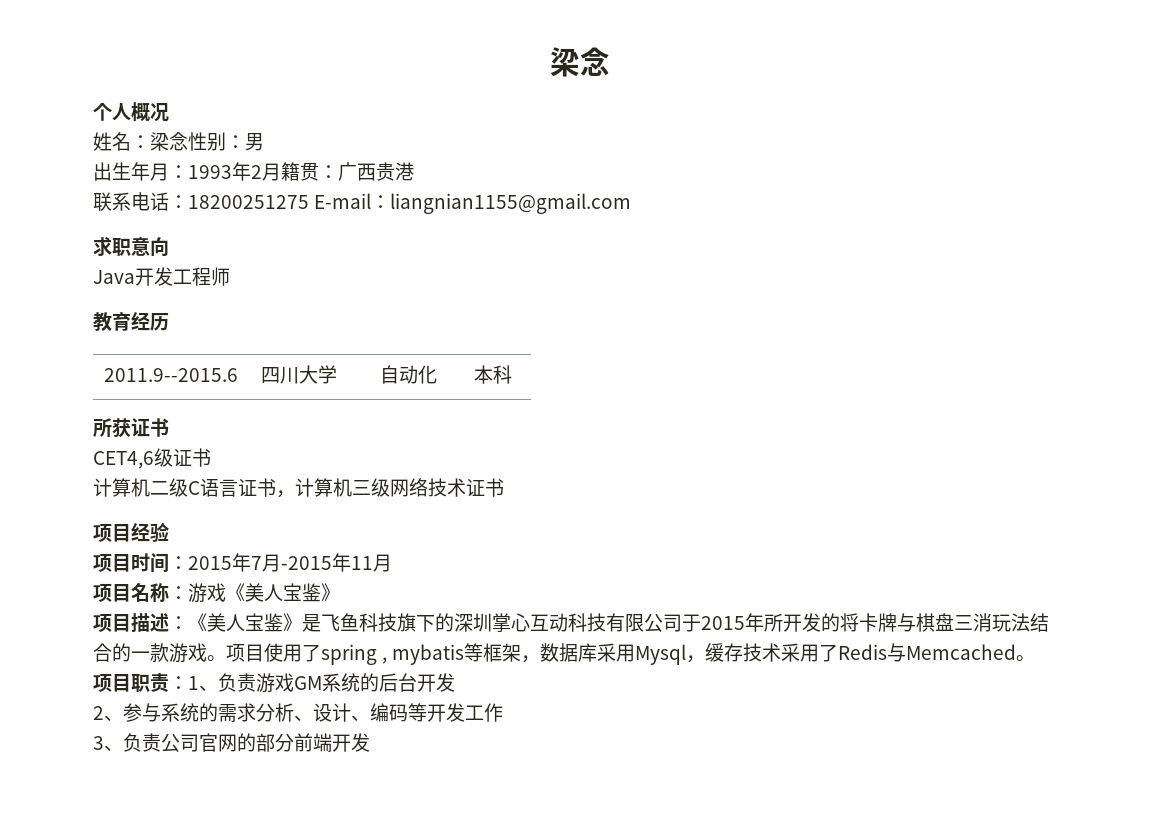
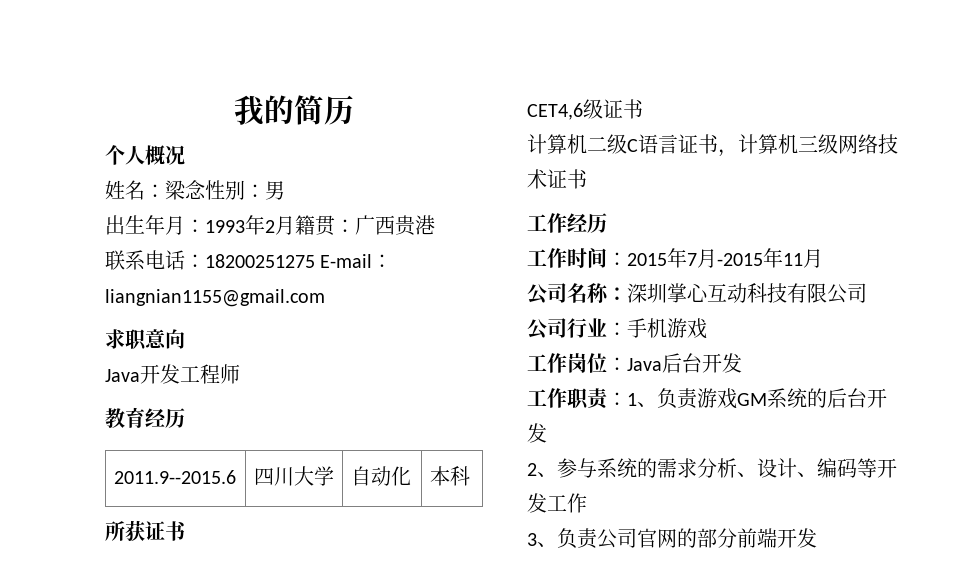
[550,47,610,77] 梁念 -> [234,95,354,125] 我的简历
[93,522,169,542] [93,553,131,572] 项目经验 // 项目 -> [527,213,607,233] [527,248,567,268] 工作经历 // 工作
[93,583,340,603] [93,613,454,632] 项目名称：游戏《美人宝鉴》 // 项目描述：《美人宝鉴》是飞鱼科技旗下的 -> [527,283,627,305] 公司名称：
[682,613,1049,632] [93,643,1036,665] [93,673,131,692] 于2015年所开发的将卡牌与棋盘三消玩法结合的一款游戏。项目使用了spring , mybatis等框架，数据库采用Mysql，缓存技术采用了Redis与Memcached。 // 项目 -> [527,318,707,340] [527,353,742,373] [527,388,567,408] // 公司行业：手机游戏 // 工作岗位：Java后台开发 // 工作

